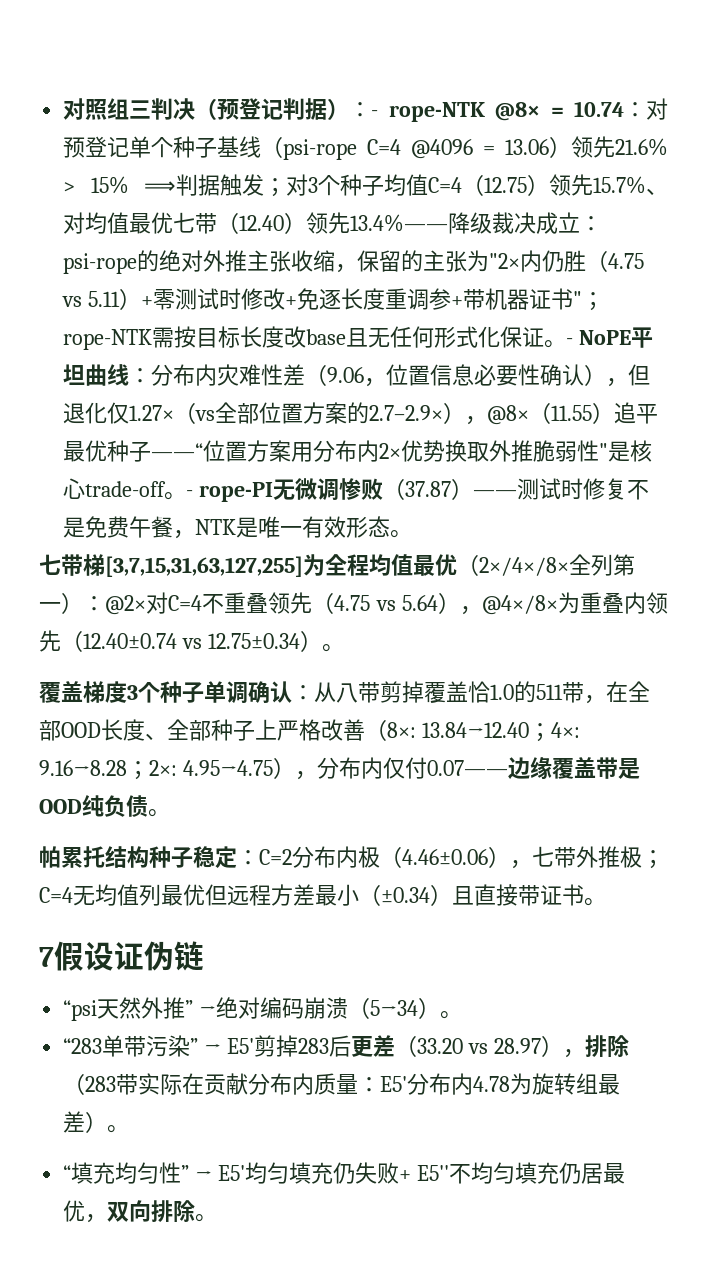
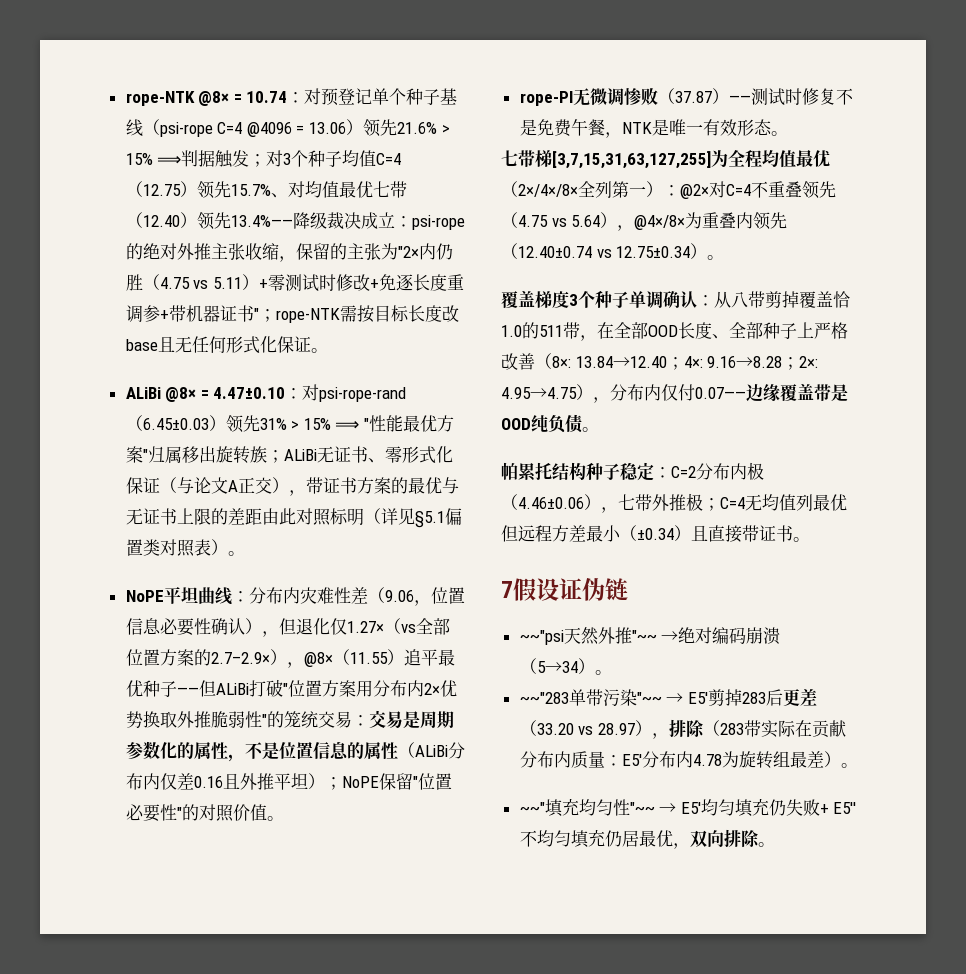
[63,98,379,120] 对照组三判决（预登记判据）：- -> (125, 98) none
[566,338,574,345] - -> [125,384,407,402] [125,415,455,433] [125,446,453,464] [125,477,459,496] [125,508,462,528] [125,539,245,557] // ALiBi @8× = 4.47±0.10：对psi-rope-rand（6.45±0.03）领先31% > 15% ⟹ "性能最优方案"归属移出旋转族；ALiBi无证书、零形式化保证（与论文A正交），带证书方案的最优与无证书上限的差距由此对照标明（详见§5.1偏置类对照表）。 //
[151,443,204,459] ——“ -> [176,679,288,697] ——但ALiBi打破"
[608,440,653,462] [63,478,194,500] 是核心trade-off。- -> [266,710,454,729] [125,741,465,762] [125,773,452,790] [125,804,284,822] 的笼统交易：交易是周期参数化的属性，不是位置信息的属性（ALiBi分布内仅差0.16且外推平坦）；NoPE保留"位置必要性"的对照价值。 //
[63,1000,98,1021] “psi -> [519,630,564,645] ~~"psi
[185,1000,194,1016] ” -> [631,630,657,642] "~~
[63,1038,103,1054] “283 -> [519,692,569,704] ~~"283
[190,1038,199,1054] ” -> [636,692,662,704] "~~
[63,1165,72,1181] “ -> [519,802,545,814] ~~"
[181,1165,190,1181] ” -> [629,802,655,814] "~~

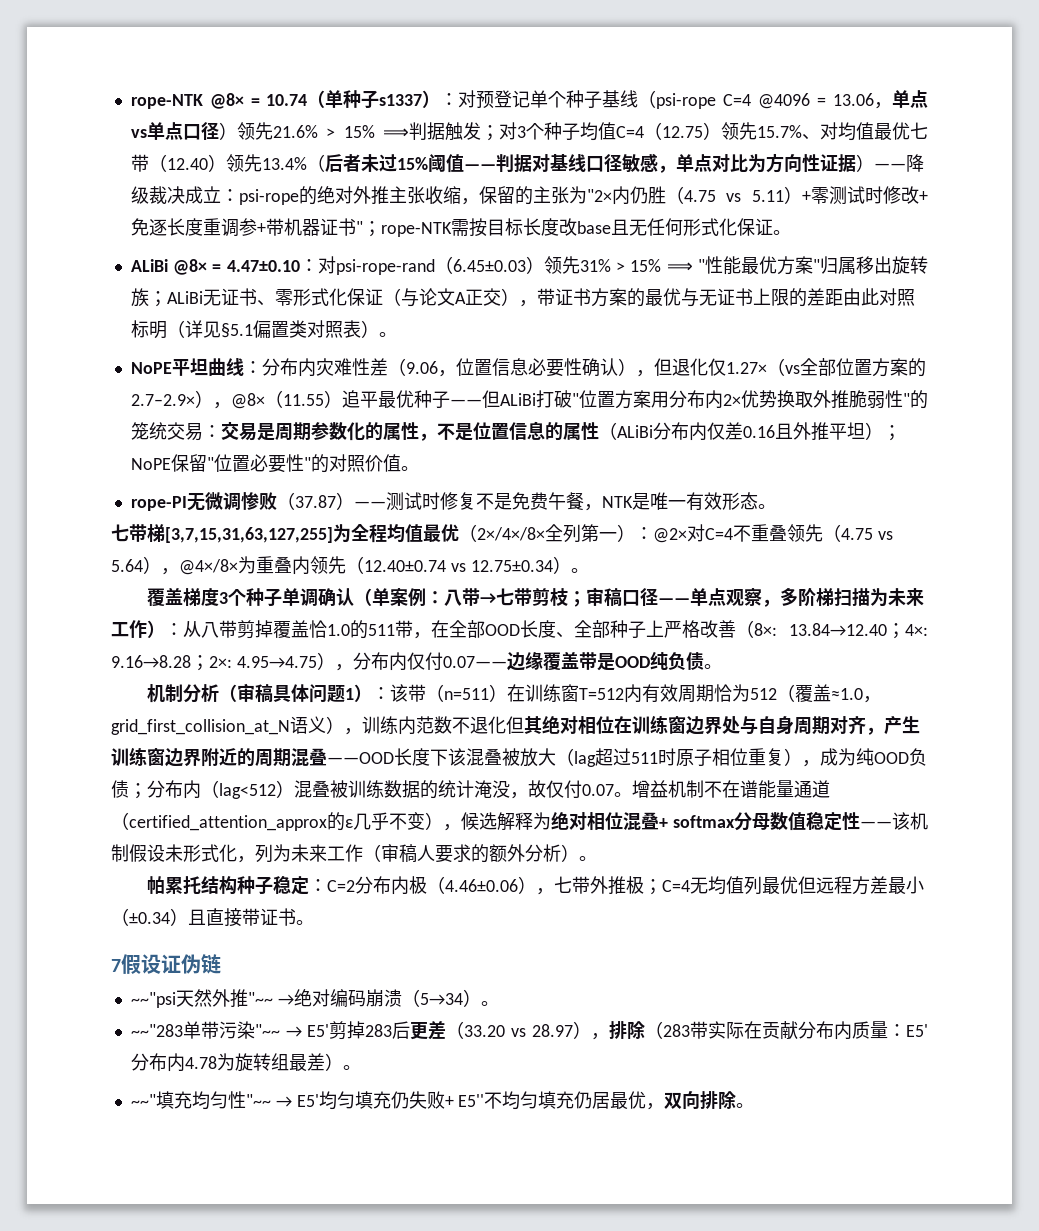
(288, 97) none -> [307,90,441,109] （单种子s1337）
(347, 128) none -> [873,90,928,109] [130,122,219,140] ，单点vs单点口径
[230,215,293,227] 13.4%—— -> [261,153,906,173] 13.4%（后者未过15%阈值——判据对基线口径敏感，单点对比为方向性证据）——
(697, 299) none -> [353,587,924,607] [111,620,165,638] （单案例：八带→七带剪枝；审稿口径——单点观察，多阶梯扫描为未来工作）
(599, 429) none -> [146,683,881,703] [111,715,920,735] [111,747,927,767] [111,780,830,799] [111,811,928,831] [111,844,597,863] // 机制分析（审稿具体问题1）：该带（n=511）在训练窗T=512内有效周期恰为512（覆盖≈1.0，grid_first_collision_at_N语义），训练内范数不退化但其绝对相位在训练窗边界处与自身周期对齐，产生训练窗边界附近的周期混叠——OOD长度下该混叠被放大（lag超过511时原子相位重复），成为纯OOD负债；分布内（lag<512）混叠被训练数据的统计淹没，故仅付0.07。增益机制不在谱能量通道（certified_attention_approx的ε几乎不变），候选解释为绝对相位混叠+ softmax分母数值稳定性——该机制假设未形式化，列为未来工作（审稿人要求的额外分析）。

